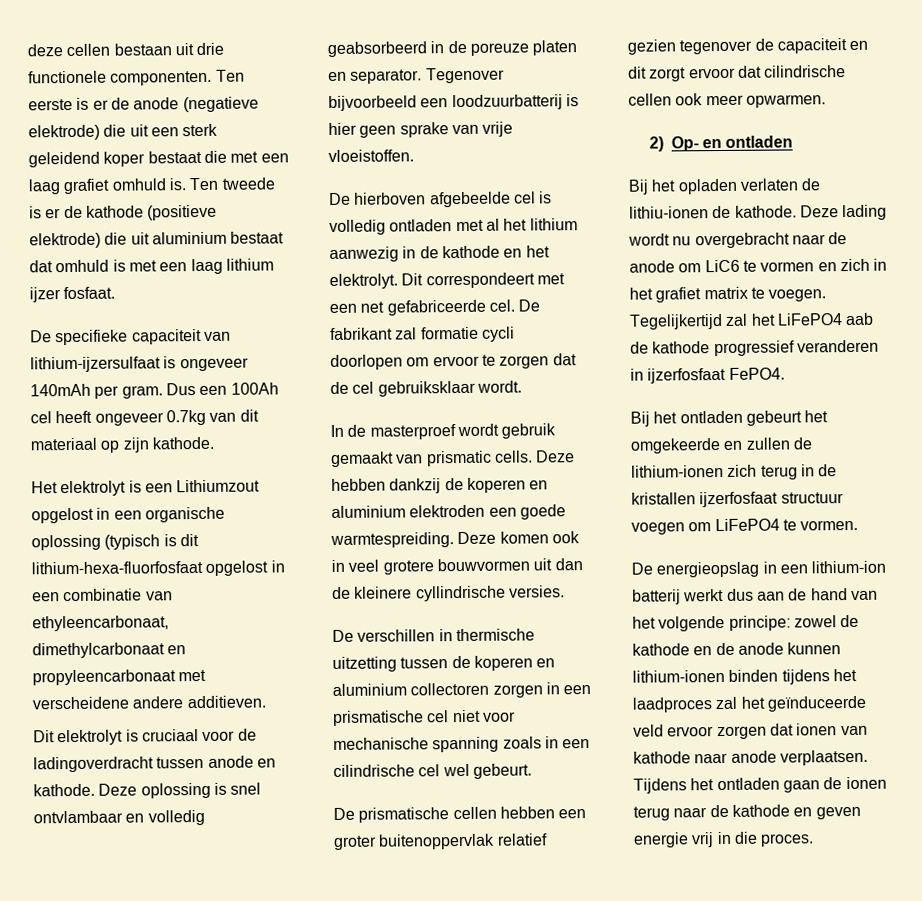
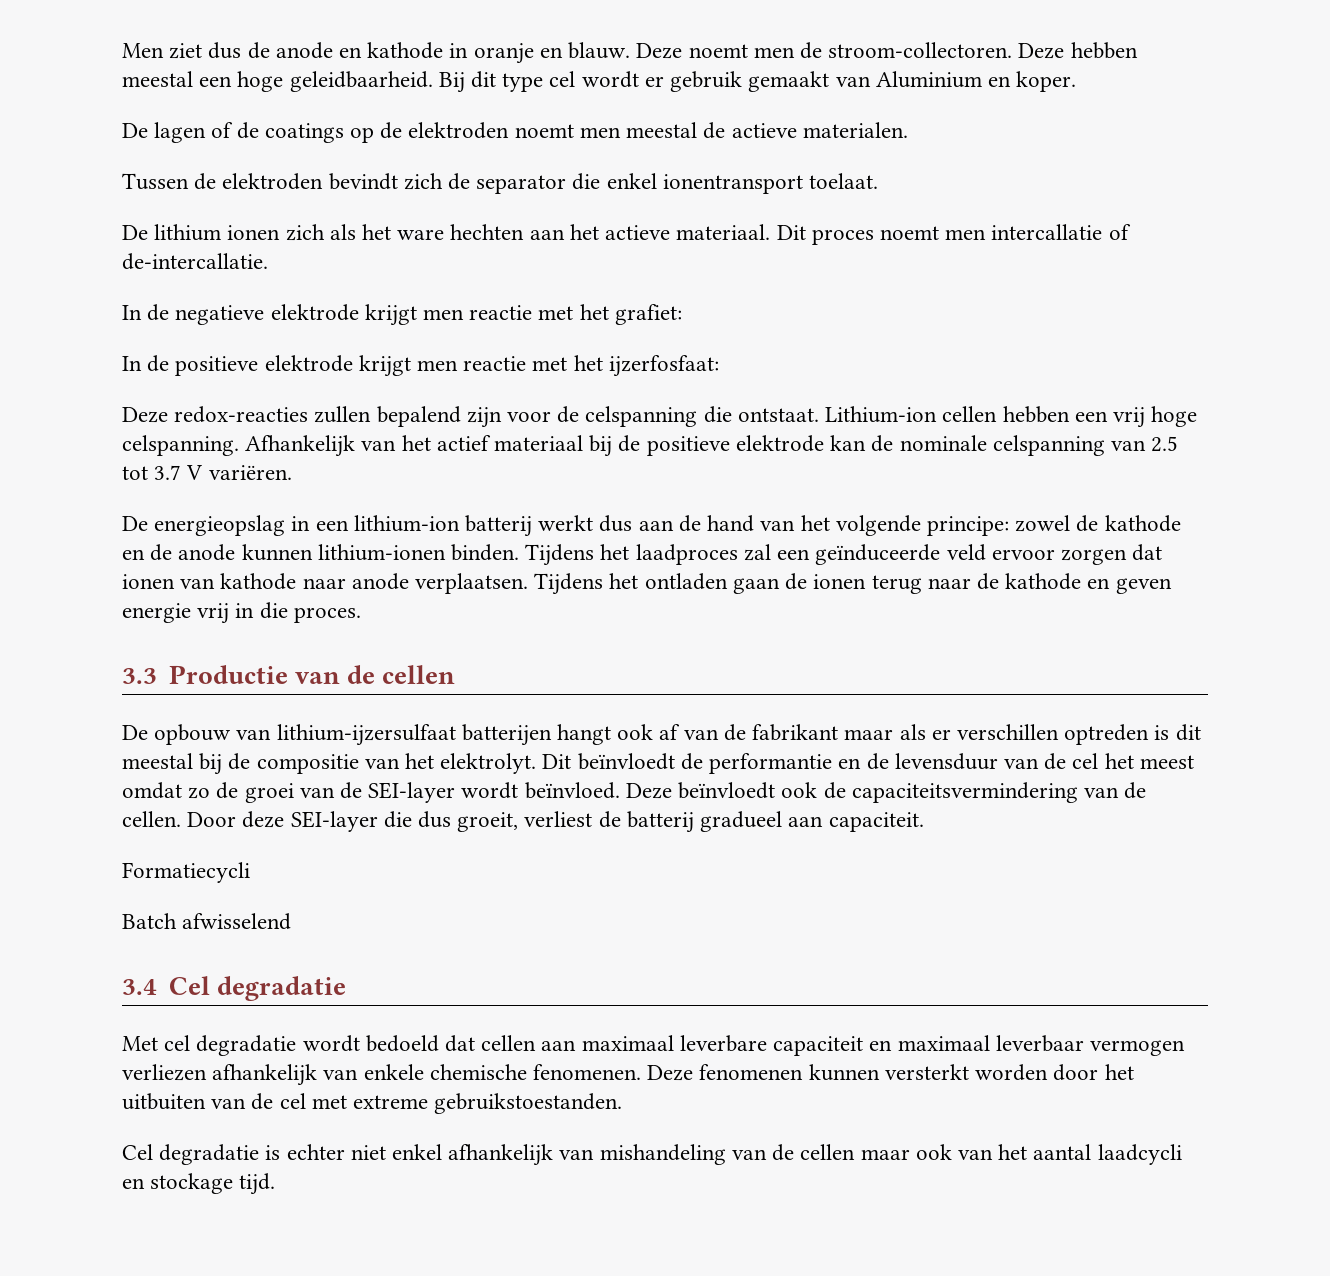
[27,42,225,57] [28,69,245,86] [28,96,259,113] [28,123,219,141] [28,150,289,168] [28,177,275,195] [29,204,218,221] [29,231,285,249] [29,258,274,275] [29,286,116,303] [30,328,231,346] [30,356,249,373] [30,382,279,399] [30,409,259,426] [30,436,214,453] [31,479,261,497] [31,506,225,524] [31,534,199,551] [31,560,285,576] [32,588,173,602] [32,615,169,632] [32,642,187,659] [32,669,207,686] [32,695,266,710] [33,728,257,746] [33,755,276,773] [33,782,262,799] [33,809,205,826] [327,40,578,58] [328,67,505,84] [328,94,579,112] [328,121,514,138] [328,149,414,163] [329,191,553,208] [329,218,578,236] [329,245,550,263] [329,272,565,290] [329,299,541,316] [330,326,515,342] [330,353,577,371] [330,380,522,397] [330,423,557,440] [331,450,576,467] [331,477,549,494] [331,504,566,520] [330,531,580,549] [331,558,583,575] [332,585,565,602] [332,628,535,642] [332,655,556,672] [332,682,592,698] [332,709,516,726] [333,736,591,753] [333,763,532,779] [333,806,587,823] [333,833,548,850] [627,38,869,55] [628,65,847,82] [628,93,826,108] [648,135,794,152] [628,178,822,195] [629,204,888,221] [628,232,848,249] [629,258,888,273] [629,286,827,303] [629,312,875,330] [630,339,879,357] [630,367,785,384] [630,410,829,427] [630,437,813,454] [631,464,838,480] [631,491,844,508] [631,518,859,535] deze cellen bestaan uit drie functionele componenten. Ten eerste is er de anode (negatieve elektrode) die uit een sterk geleidend koper bestaat die met een laag grafiet omhuld is. Ten tweede is er de kathode (positieve elektrode) die uit aluminium bestaat dat omhuld is met een laag lithium ijzer fosfaat. // De specifieke capaciteit van lithium-ijzersulfaat is ongeveer 140mAh per gram. Dus een 100Ah cel heeft ongeveer 0.7kg van dit materiaal op zijn kathode. // Het elektrolyt is een Lithiumzout opgelost in een organische oplossing (typisch is dit lithium-hexa-fluorfosfaat opgelost in een combinatie van ethyleencarbonaat, dimethylcarbonaat en propyleencarbonaat met verscheidene andere additieven. // Dit elektrolyt is cruciaal voor de ladingoverdracht tussen anode en kathode. Deze oplossing is snel ontvlambaar en volledig geabsorbeerd in de poreuze platen en separator. Tegenover bijvoorbeeld een loodzuurbatterij is hier geen sprake van vrije vloeistoffen. // De hierboven afgebeelde cel is volledig ontladen met al het lithium aanwezig in de kathode en het elektrolyt. Dit correspondeert met een net gefabriceerde cel. De fabrikant zal formatie cycli doorlopen om ervoor te zorgen dat de cel gebruiksklaar wordt. // In de masterproef wordt gebruik gemaakt van prismatic cells. Deze hebben dankzij de koperen en aluminium elektroden een goede warmtespreiding. Deze komen ook in veel grotere bouwvormen uit dan de kleinere cyllindrische versies. // De verschillen in thermische uitzetting tussen de koperen en aluminium collectoren zorgen in een prismatische cel niet voor mechanische spanning zoals in een cilindrische cel wel gebeurt. // De prismatische cellen hebben een groter buitenoppervlak relatief gezien tegenover de capaciteit en dit zorgt ervoor dat cilindrische cellen ook meer opwarmen. // 2) Op- en ontladen // Bij het opladen verlaten de lithiu-ionen de kathode. Deze lading wordt nu overgebracht naar de anode om LiC6 te vormen en zich in het grafiet matrix te voegen. Tegelijkertijd zal het LiFePO4 aab de kathode progressief veranderen in ijzerfosfaat FePO4. // Bij het ontladen gebeurt het omgekeerde en zullen de lithium-ionen zich terug in de kristallen ijzerfosfaat structuur voegen om LiFePO4 te vormen. -> [122,42,1138,64] [122,71,1077,93] [122,122,908,143] [122,173,879,194] [122,224,1131,245] [122,253,268,270] [122,304,682,326] [122,355,719,377] [122,406,1198,428] [122,435,1179,457] [122,465,292,480] Men ziet dus de anode en kathode in oranje en blauw. Deze noemt men de stroom-collectoren. Deze hebben meestal een hoge geleidbaarheid. Bij dit type cel wordt er gebruik gemaakt van Aluminium en koper. // De lagen of de coatings op de elektroden noemt men meestal de actieve materialen. // Tussen de elektroden bevindt zich de separator die enkel ionentransport toelaat. // De lithium ionen zich als het ware hechten aan het actieve materiaal. Dit proces noemt men intercallatie of de-intercallatie. // In de negatieve elektrode krijgt men reactie met het grafiet: // In de positieve elektrode krijgt men reactie met het ijzerfosfaat: // Deze redox-reacties zullen bepalend zijn voor de celspanning die ontstaat. Lithium-ion cellen hebben een vrij hoge celspanning. Afhankelijk van het actief materiaal bij de positieve elektrode kan de nominale celspanning van 2.5 tot 3.7 V variëren.
[728,669,830,685] binden tijdens -> [451,544,595,566] binden. Tijdens
[740,696,765,709] het -> [777,549,811,560] een
(815, 840) none -> [122,665,456,684] [122,724,1201,746] [122,753,1194,775] [122,782,1147,803] [122,811,924,833] [122,862,250,883] [122,913,292,930] [122,976,346,1001] [122,1035,1185,1056] [122,1064,1134,1086] [122,1093,623,1114] [122,1144,1182,1166] [122,1173,276,1195] // 3.3 Productie van de cellen // De opbouw van lithium-ijzersulfaat batterijen hangt ook af van de fabrikant maar als er verschillen optreden is dit meestal bij de compositie van het elektrolyt. Dit beïnvloedt de performantie en de levensduur van de cel het meest omdat zo de groei van de SEI-layer wordt beïnvloed. Deze beïnvloedt ook de capaciteitsvermindering van de cellen. Door deze SEI-layer die dus groeit, verliest de batterij gradueel aan capaciteit. // Formatiecycli // Batch afwisselend // 3.4 Cel degradatie // Met cel degradatie wordt bedoeld dat cellen aan maximaal leverbare capaciteit en maximaal leverbaar vermogen verliezen afhankelijk van enkele chemische fenomenen. Deze fenomenen kunnen versterkt worden door het uitbuiten van de cel met extreme gebruikstoestanden. // Cel degradatie is echter niet enkel afhankelijk van mishandeling van de cellen maar ook van het aantal laadcycli en stockage tijd.

